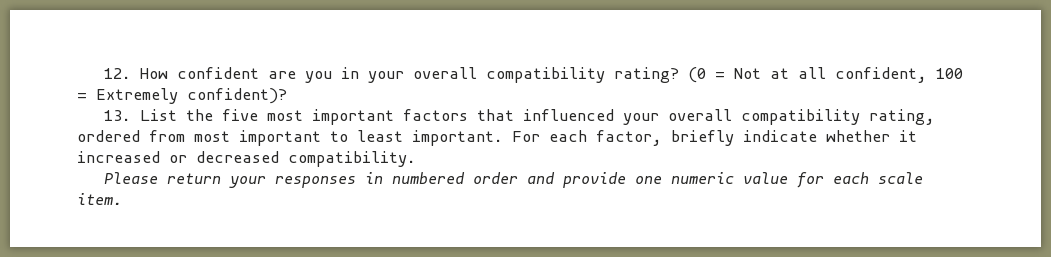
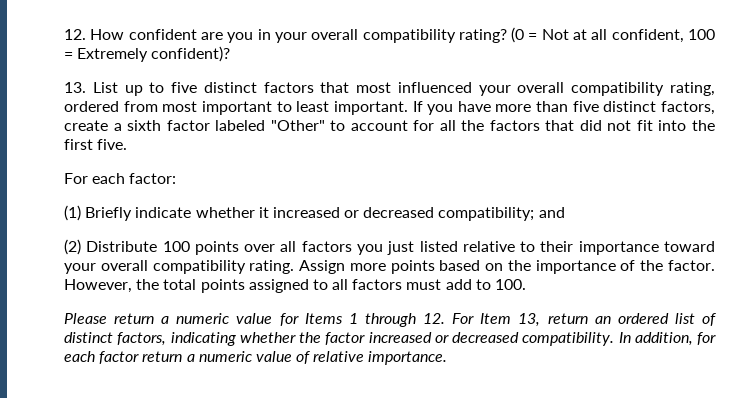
[185,109,514,125] the five most important factors that -> [124,82,392,96] up to five distinct factors that most
[512,130,734,146] For each factor, briefly -> [412,101,715,115] [64,120,715,131] [64,139,128,150] [64,173,177,184] [64,205,133,221] If you have more than five distinct factors, create a sixth factor labeled "Other" to account for all the factors that did not fit into the first five. // For each factor: // (1) Briefly
[288,151,416,167] [103,172,923,188] [77,193,122,205] compatibility. // Please return your responses in numbered order and provide one numeric value for each scale item. -> [438,207,565,221] [64,239,715,255] [64,260,715,274] [64,279,527,293] [64,313,717,327] [64,332,716,346] [64,351,448,365] compatibility; and // (2) Distribute 100 points over all factors you just listed relative to their importance toward your overall compatibility rating. Assign more points based on the importance of the factor. However, the total points assigned to all factors must add to 100. // Please return a numeric value for Items 1 through 12. For Item 13, return an ordered list of distinct factors, indicating whether the factor increased or decreased compatibility. In addition, for each factor return a numeric value of relative importance.

